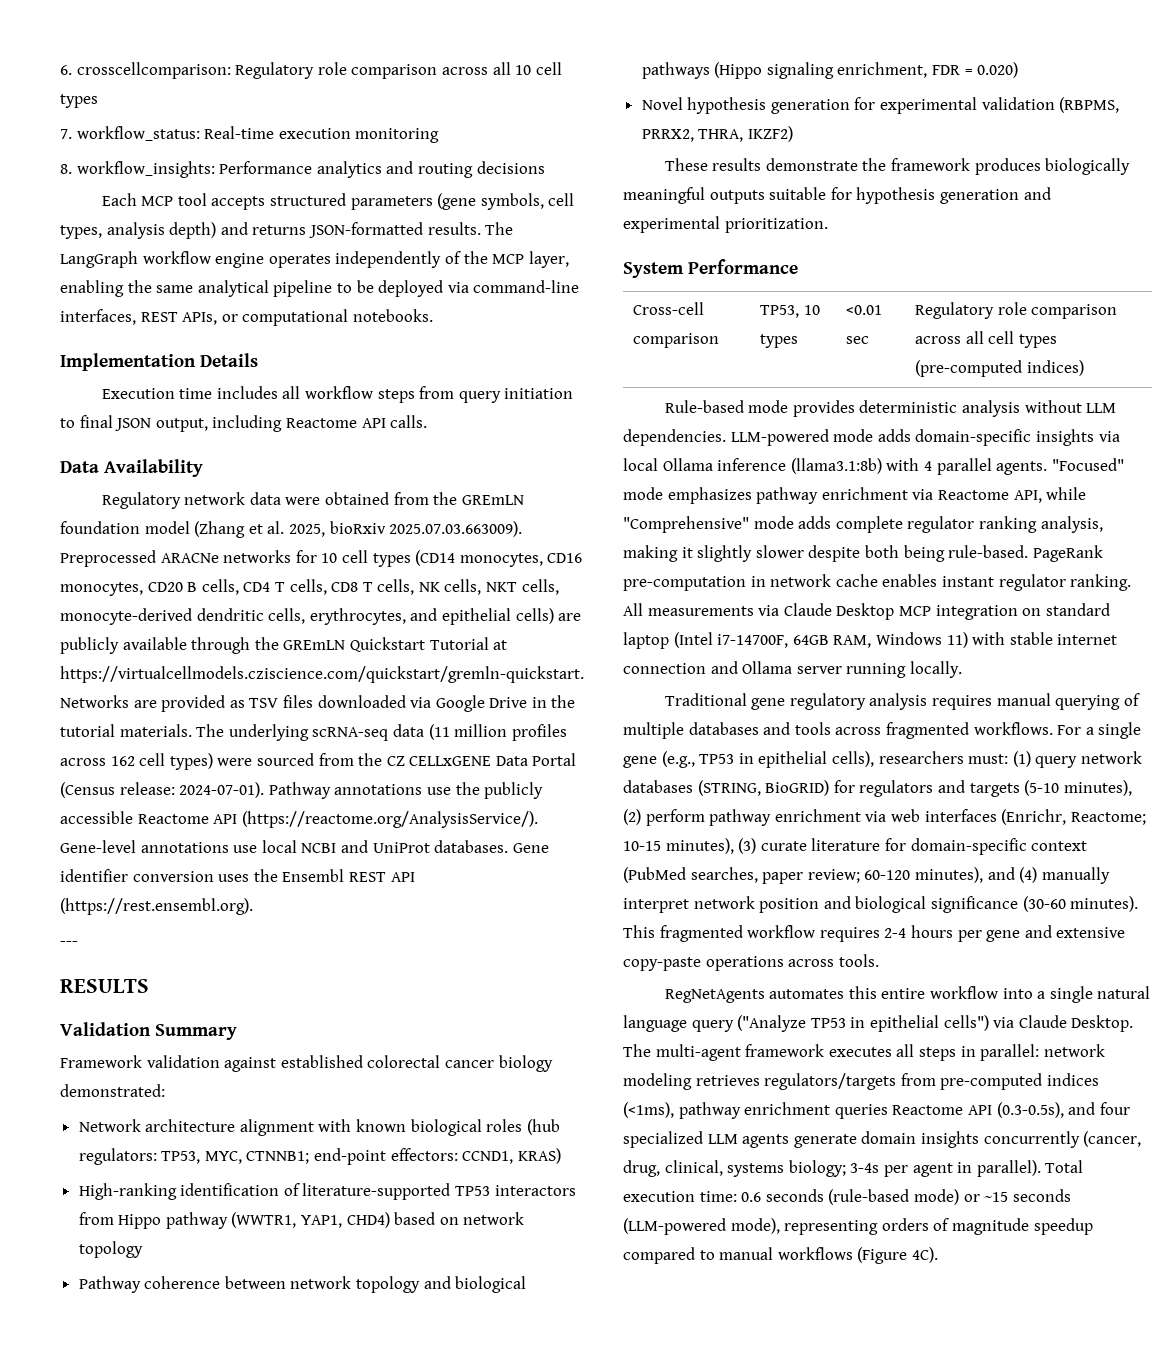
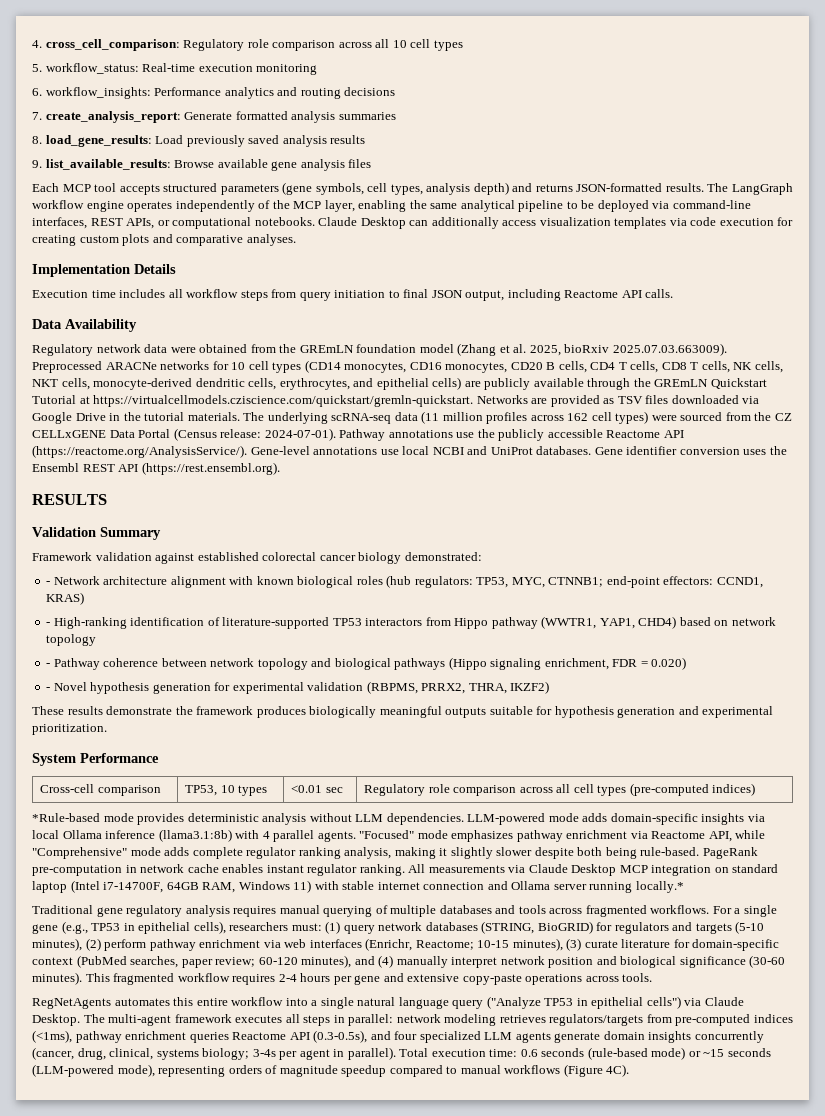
[60,62,231,79] 6. crosscellcomparison: -> [32,39,180,51] 4. cross_cell_comparison:
[60,129,72,139] 7. -> [32,64,42,72] 5.
[60,164,72,174] 8. -> [32,88,42,96] 6.
(545, 167) none -> [32,111,396,123] [32,135,366,147] [32,159,372,171] // 7. create_analysis_report: Generate formatted analysis summaries // 8. load_gene_results: Load previously saved analysis results // 9. list_available_results: Browse available gene analysis files
(433, 315) none -> [318,217,794,229] [32,234,296,246] Claude Desktop can additionally access visualization templates via code execution for creating custom plots and comparative analyses.
[60,941,78,946] // --- -> (280, 468) none
(165, 1090) none -> [46,581,51,585] -
(561, 1156) none -> [46,622,51,626] -
(143, 1249) none -> [46,663,51,667] -
(1019, 70) none -> [46,687,51,691] -
[664,400,744,413] Rule-based -> [32,813,100,822] *Rule-based
[909,661,962,678] locally. -> [635,881,684,893] locally.*

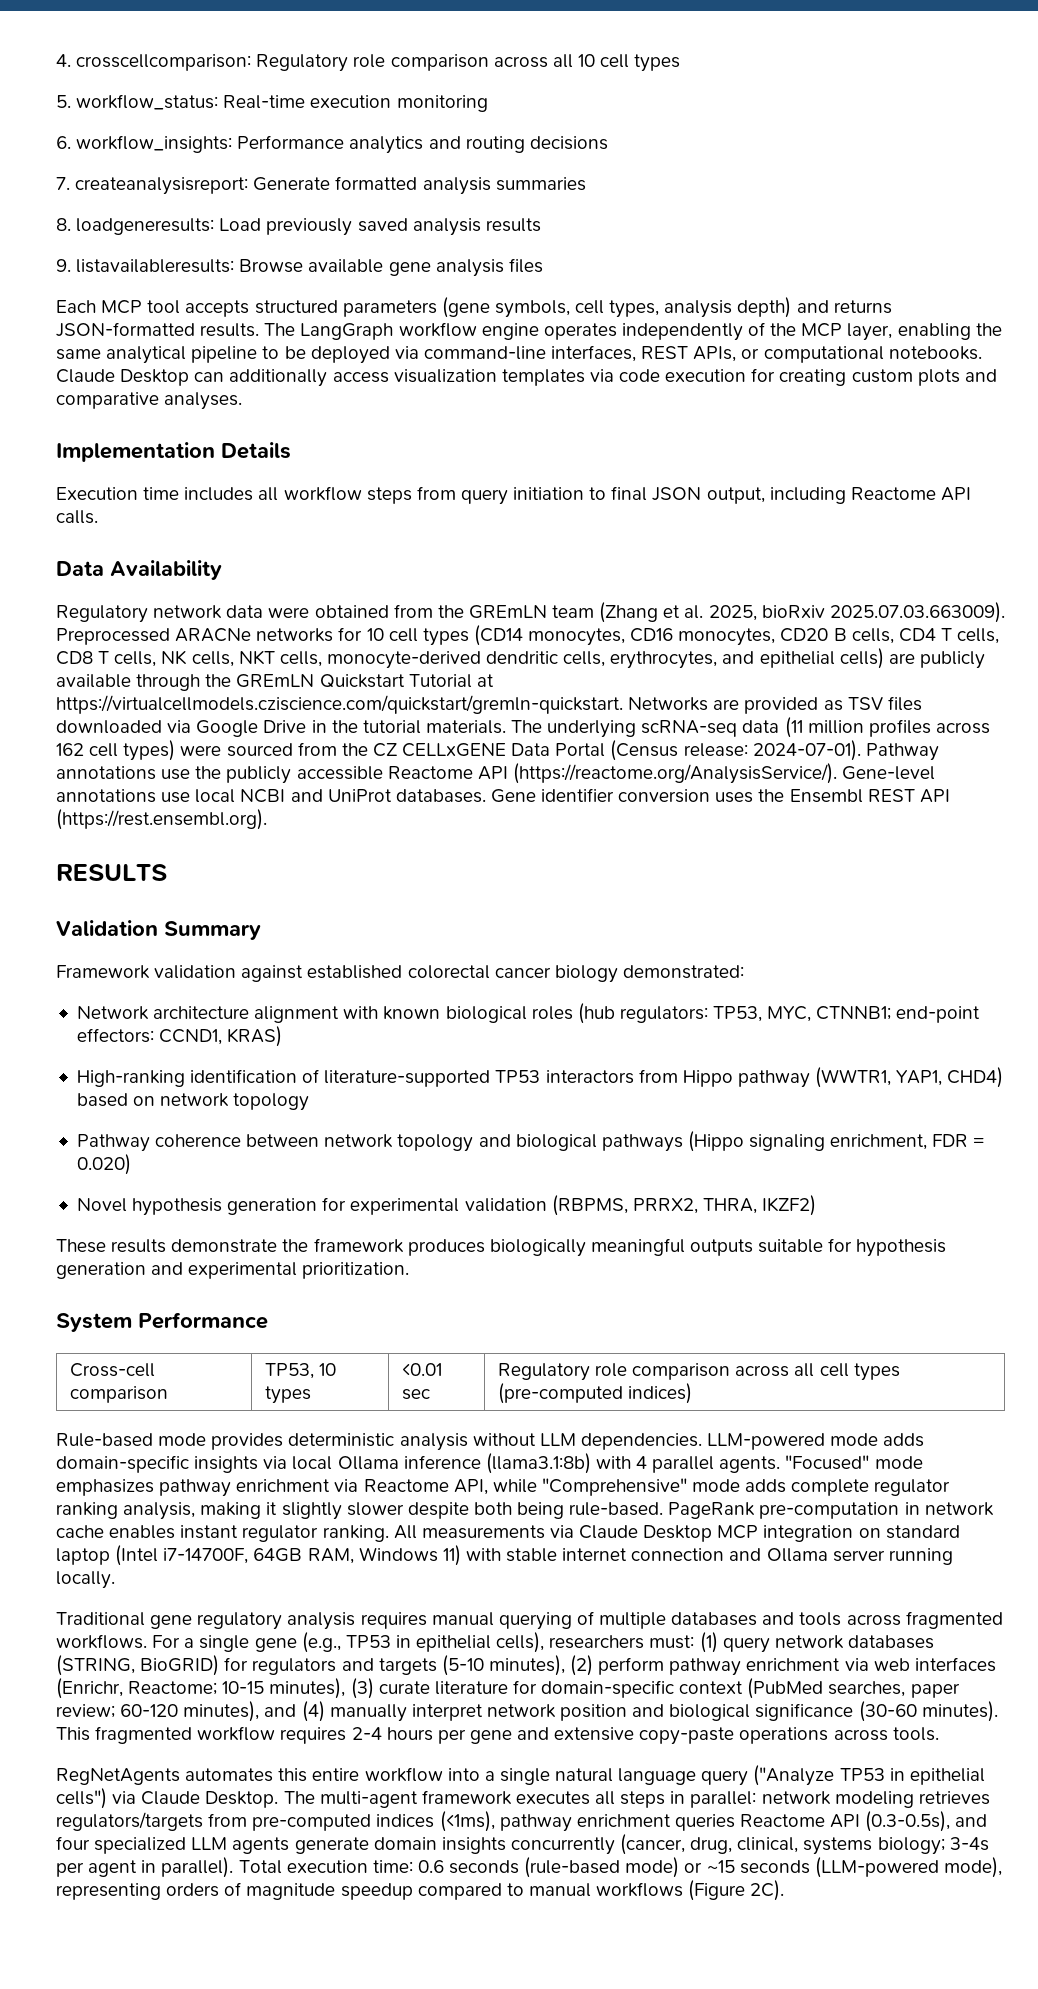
[45,39,180,51] cross_cell_comparison: -> [76,54,252,71] crosscellcomparison:
[45,111,181,123] create_analysis_report: -> [75,177,249,195] createanalysisreport:
[45,135,152,147] load_gene_results: -> [76,218,215,235] loadgeneresults:
[45,159,171,170] list_available_results: -> [76,259,235,273] listavailableresults:
[356,344,454,353] foundation model -> [552,605,595,618] team
[46,581,51,585] - -> (744, 972) none
[46,622,51,626] - -> (283, 1036) none
[46,663,51,667] - -> (310, 1102) none
[46,687,51,691] - -> (131, 1164) none
[32,813,100,822] *Rule-based -> [56,1433,153,1447] Rule-based
[635,881,684,893] locally.* -> [56,1571,115,1589] locally.
[606,1064,630,1077] 4C). -> [750,1880,785,1901] 2C).

